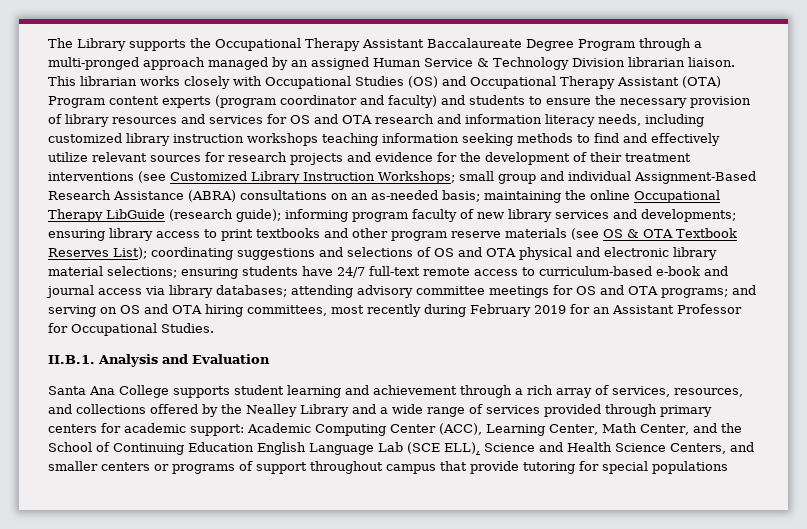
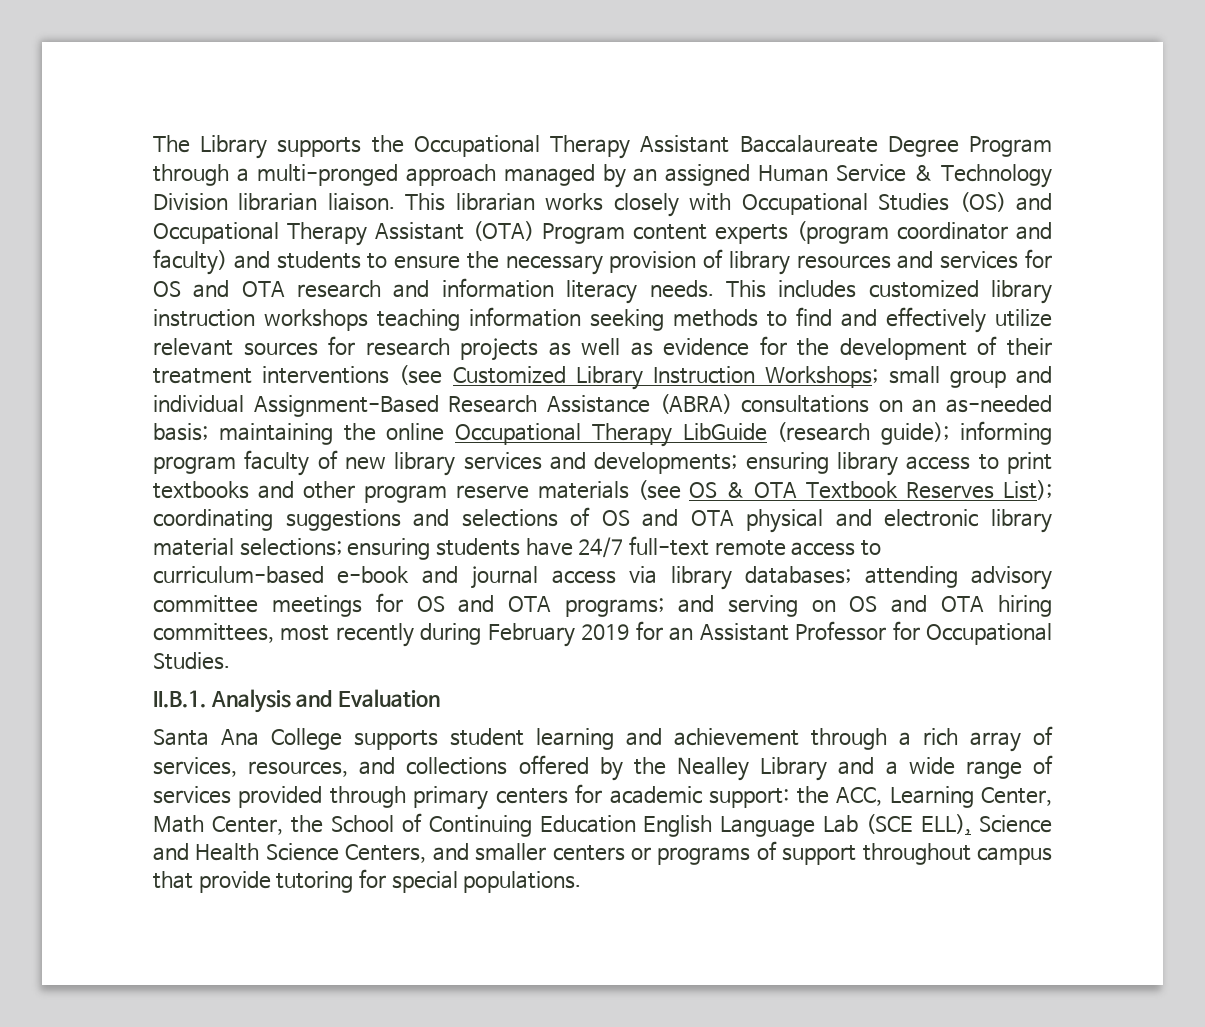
[598,114,704,127] needs, including -> [649,280,857,298] needs. This includes
[347,152,371,162] and -> [548,338,653,356] as well as
[247,423,482,436] Academic Computing Center (ACC), -> [796,786,883,806] the ACC,
[692,423,717,433] and -> (283, 825) none
[652,461,728,474] populations -> [463,871,582,893] populations.

